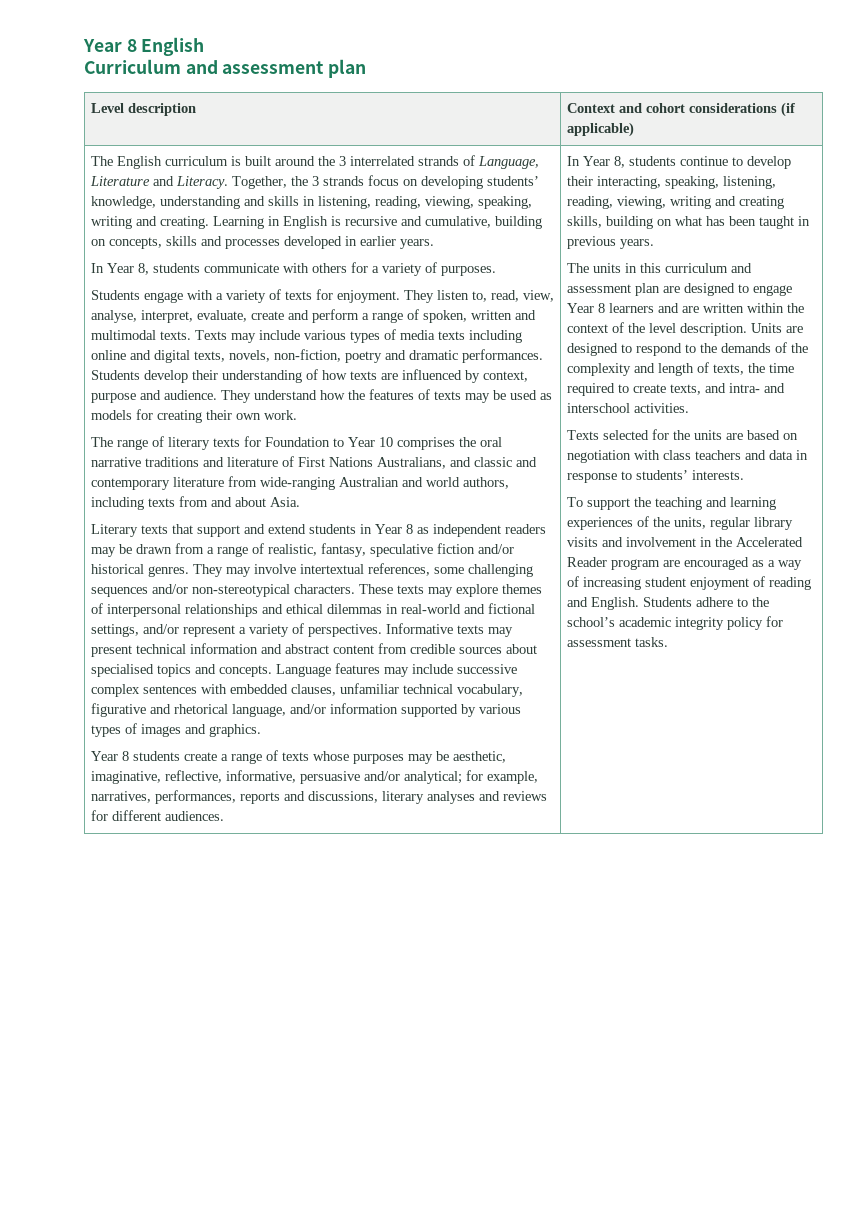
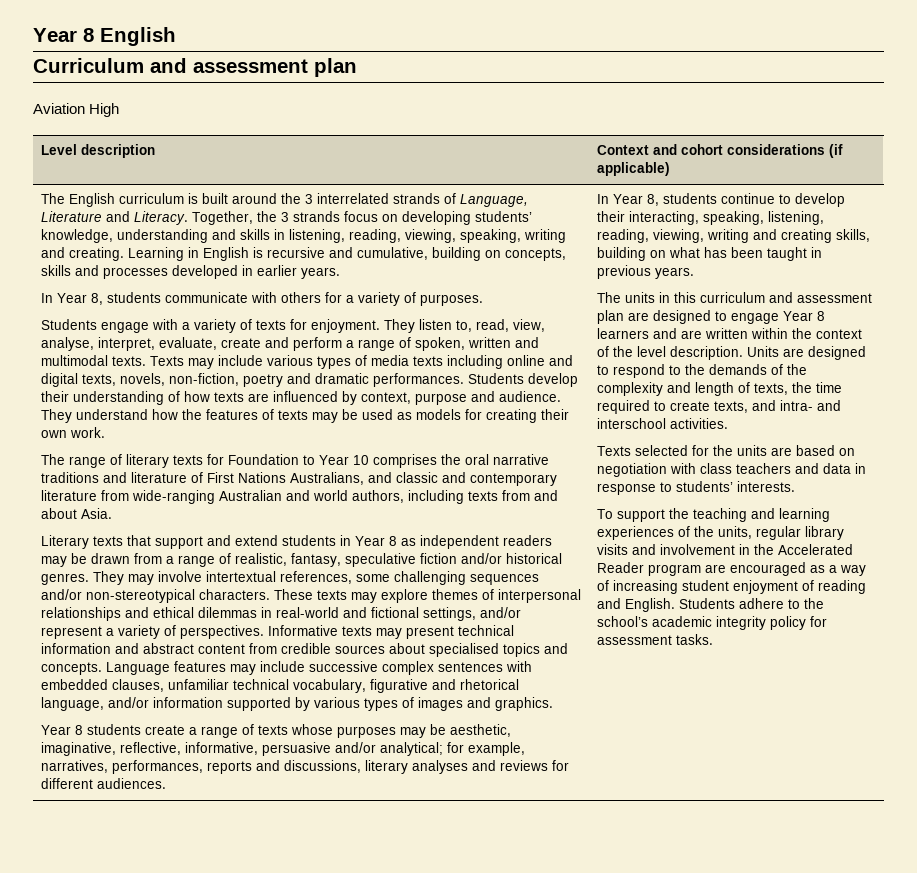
(367, 68) none -> [33,103,120,117] // Aviation High

